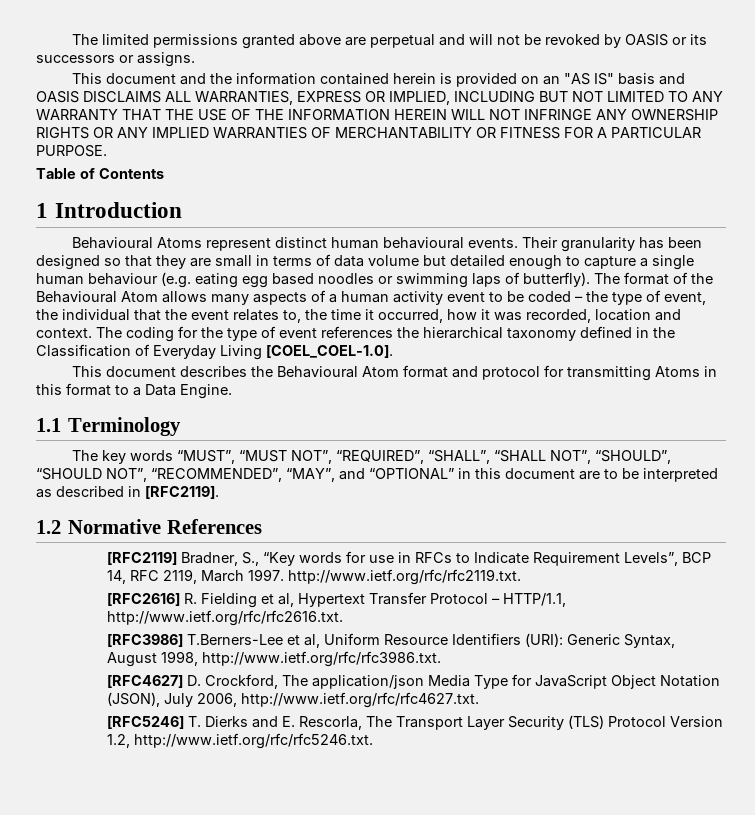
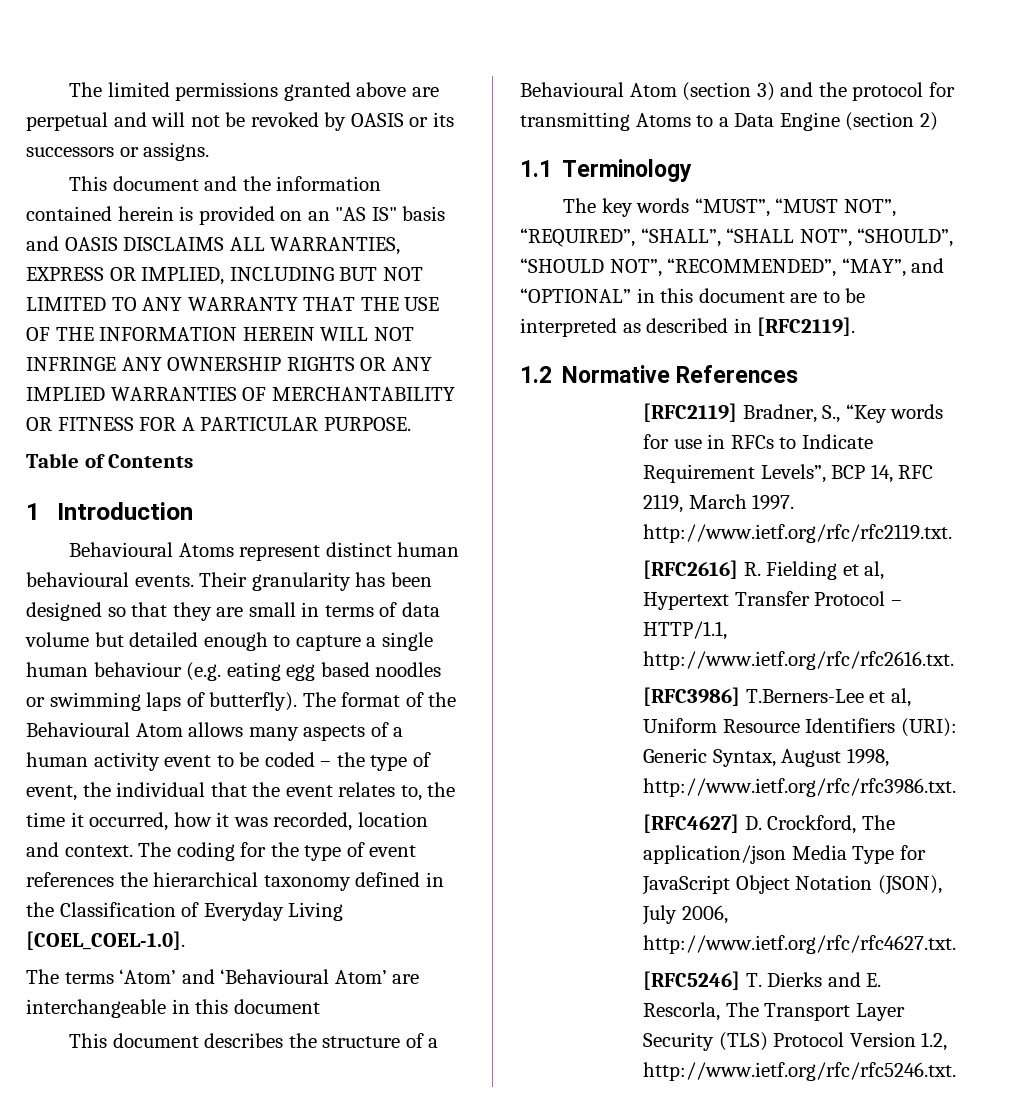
[72,365,718,381] [36,383,232,399] This document describes the Behavioural Atom format and protocol for transmitting Atoms in this format to a Data Engine. -> [26,969,420,984] [26,999,320,1018] [69,1033,439,1048] [520,82,955,101] [520,112,938,131] The terms ‘Atom’ and ‘Behavioural Atom’ are interchangeable in this document // This document describes the structure of a Behavioural Atom (section 3) and the protocol for transmitting Atoms to a Data Engine (section 2)

